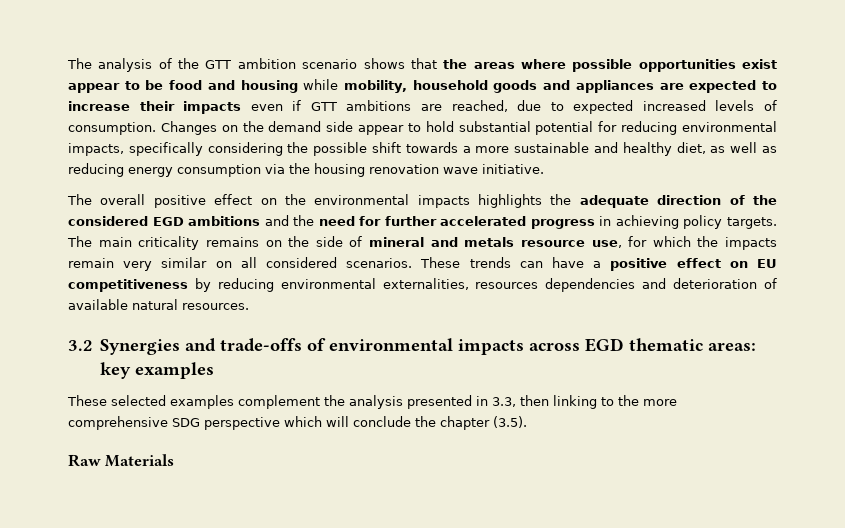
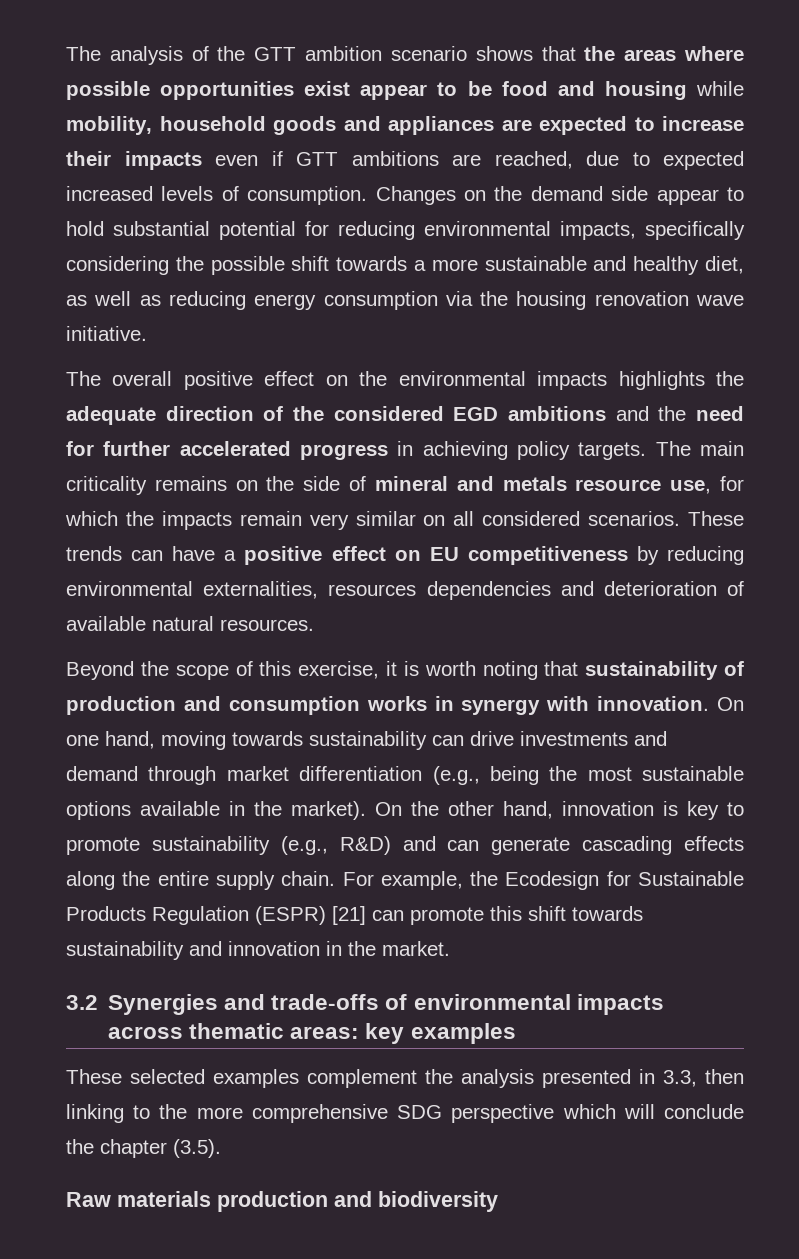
(249, 306) none -> [66,661,744,680] [66,696,744,715] [66,731,667,750] [66,766,744,785] [66,801,744,820] [66,836,744,855] [66,871,744,890] [66,906,643,925] [66,941,450,960] // Beyond the scope of this exercise, it is worth noting that sustainability of production and consumption works in synergy with innovation. On one hand, moving towards sustainability can drive investments and demand through market differentiation (e.g., being the most sustainable options available in the market). On the other hand, innovation is key to promote sustainability (e.g., R&D) and can generate cascading effects along the entire supply chain. For example, the Ecodesign for Sustainable Products Regulation (ESPR) [21] can promote this shift towards sustainability and innovation in the market.
[584,338,624,352] EGD -> (184, 1033) none
[105,454,175,467] Materials -> [117,1191,498,1212] materials production and biodiversity

